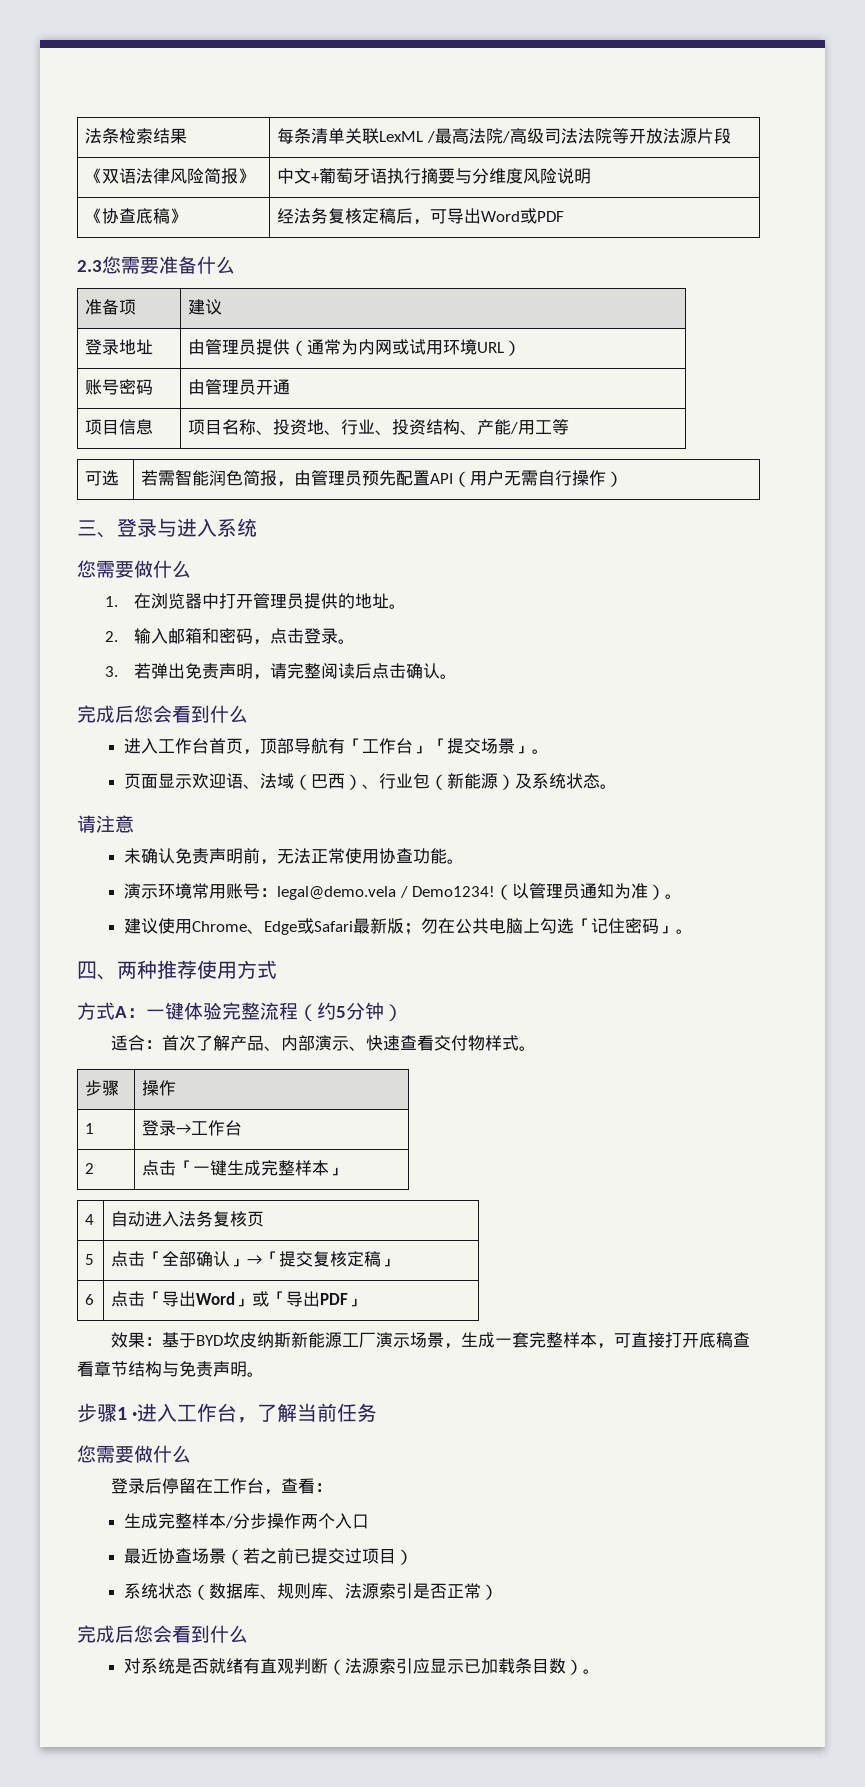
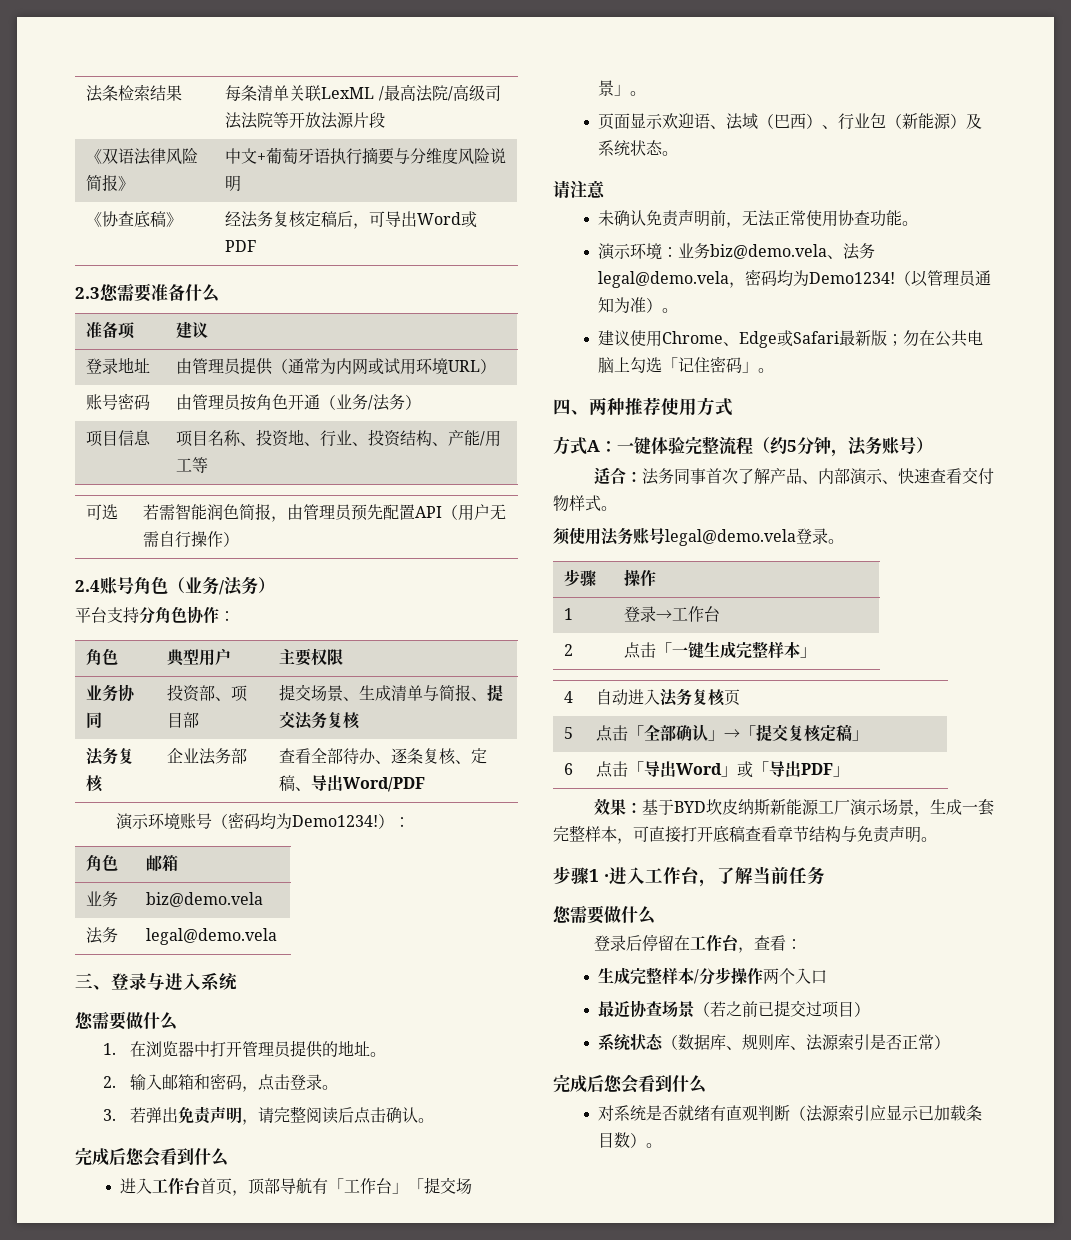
(257, 387) none -> [240,394,289,411] 按角色
(291, 387) none -> [320,394,422,411] （业务/法务）
(624, 479) none -> [75,576,275,596] [75,606,235,624] [86,648,119,665] [167,648,232,667] [279,648,344,666] [86,684,137,702] [86,712,103,728] [167,684,249,702] [167,712,200,728] [279,684,504,702] [279,711,361,730] [86,747,135,766] [86,775,104,792] [167,748,248,765] [279,748,488,765] [279,775,426,792] [115,812,410,830] [86,854,119,871] [146,854,179,872] [86,891,119,907] [146,892,264,907] [86,927,119,944] [146,928,278,945] // 2.4账号角色（业务/法务） // 平台支持分角色协作： // 角色 | 典型用户 | 主要权限 // 业务协同 | 投资部、项目部 | 提交场景、生成清单与简报、提交法务复核 // 法务复核 | 企业法务部 | 查看全部待办、逐条复核、定稿、导出Word/PDF // 演示环境账号（密码均为Demo1234!）： // 角色 | 邮箱 // 业务 | biz@demo.vela // 法务 | legal@demo.vela
[192,883,408,900] 常用账号：legal@demo.vela / -> [662,243,876,260] [598,269,810,288] ：业务biz@demo.vela、法务legal@demo.vela，密码均为
(384, 1011) none -> [831,436,916,457] ，法务账号
(163, 1044) none -> [641,468,706,485] 法务同事
(537, 1048) none -> [553,527,844,546] // 须使用法务账号legal@demo.vela登录。

